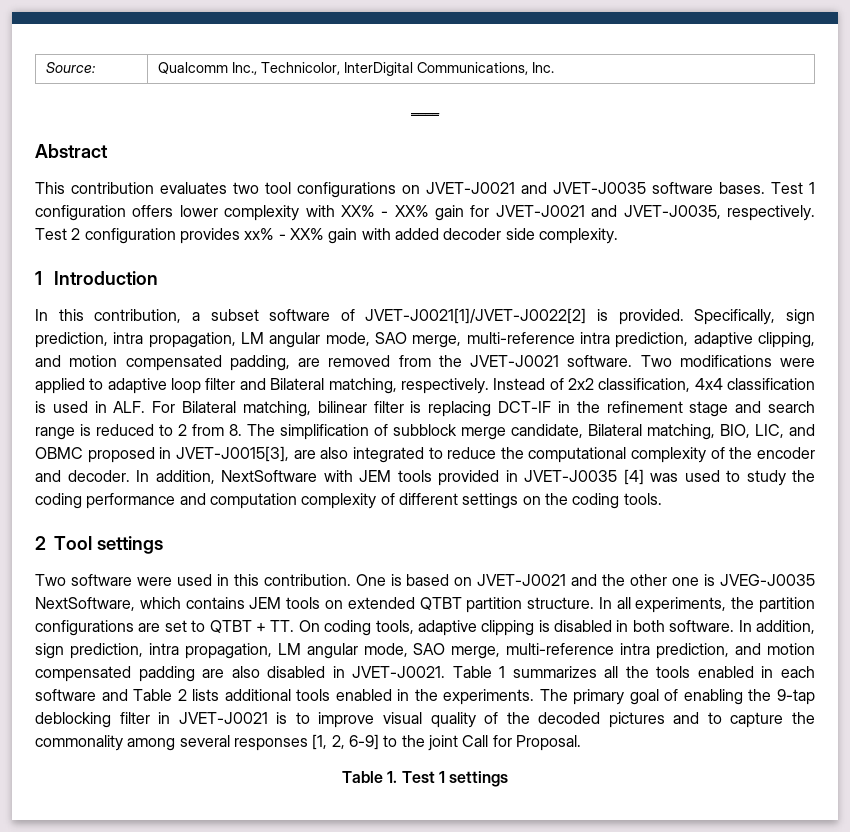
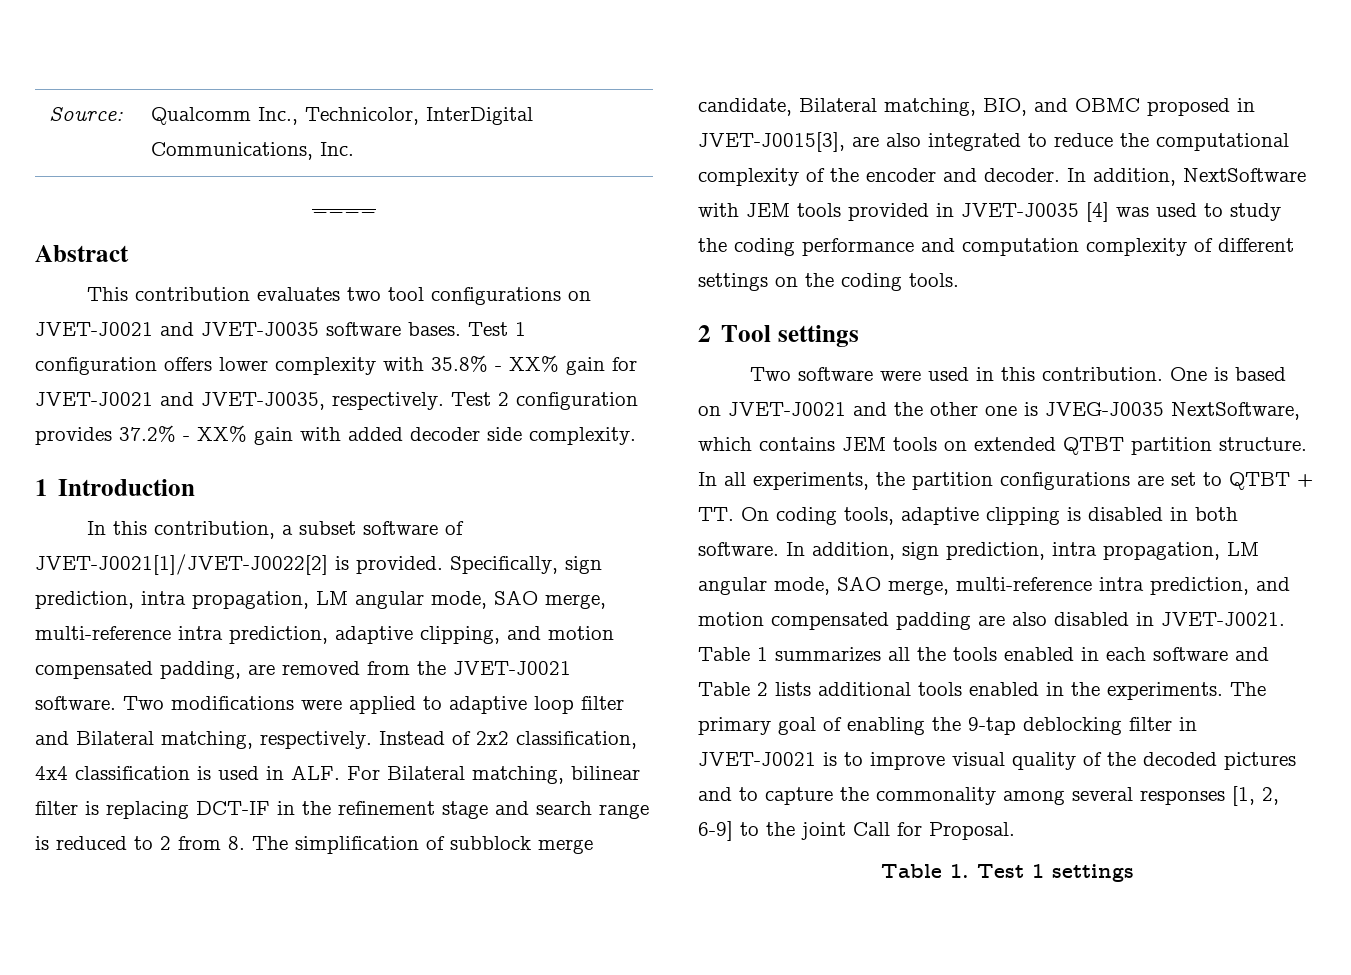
[340,205,375,217] XX% -> [431,355,488,372] 35.8%
[244,228,275,240] xx% -> [119,425,176,442] 37.2%
[755,424,784,438] LIC, -> (1027, 107) none

